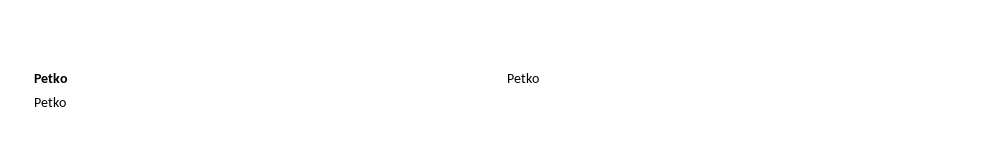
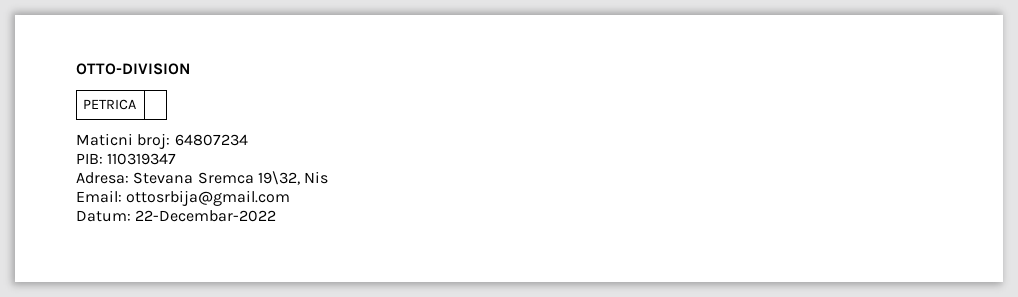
[34,73,68,83] [34,97,66,107] [507,73,539,83] Petko // Petko // Petko -> [76,63,190,75] [83,99,137,110] [76,133,248,149] [76,153,177,165] [76,171,329,185] [76,190,291,206] [76,210,277,222] OTTO-DIVISION // PETRICA | // Maticni broj: 64807234 // PIB: 110319347 // Adresa: Stevana Sremca 19\32, Nis // Email: ottosrbija@gmail.com // Datum: 22-Decembar-2022

